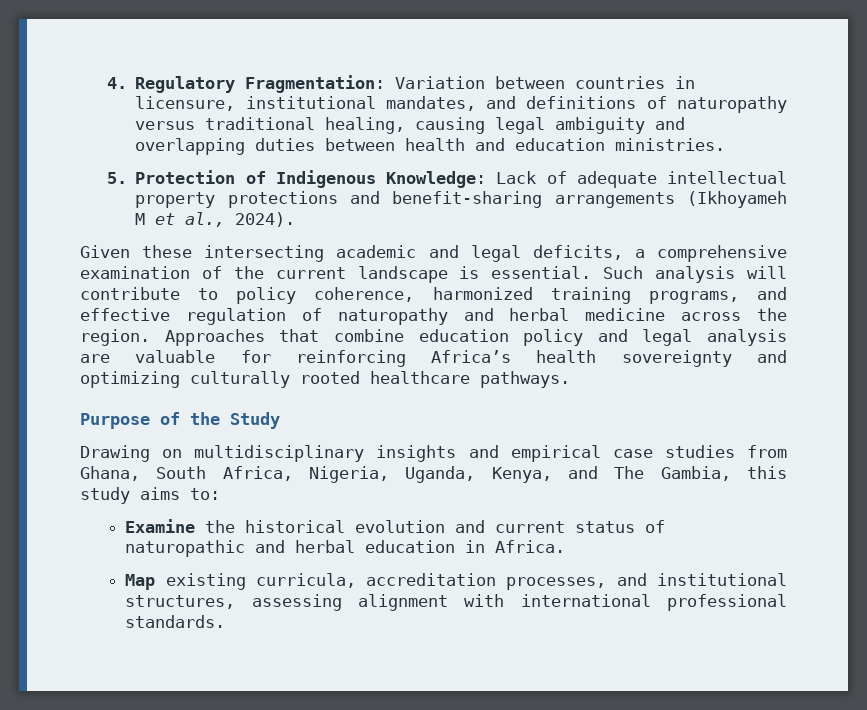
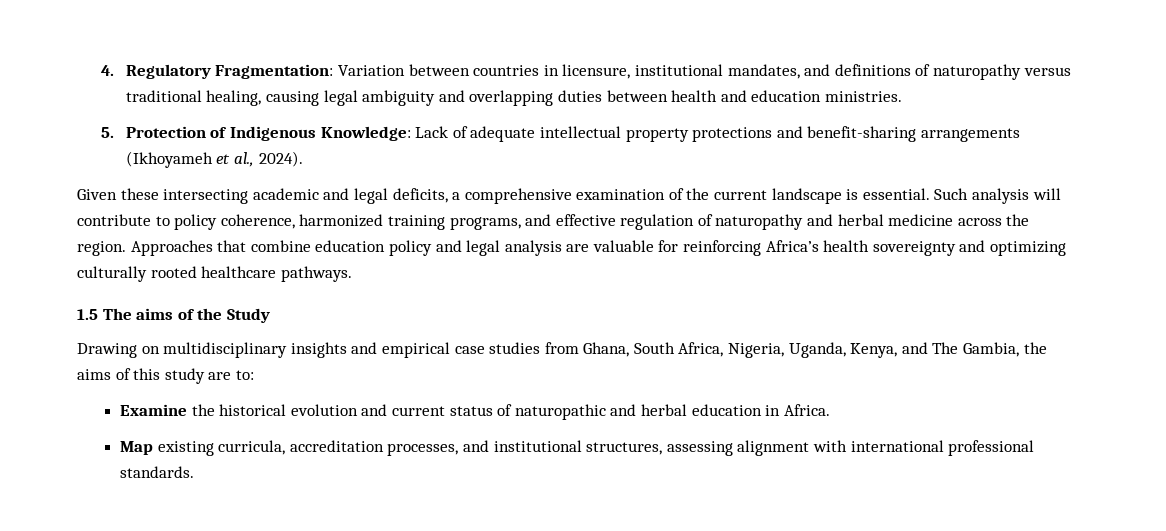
[135,213,146,225] M -> (213, 159) none
[80,413,150,429] Purpose -> [77,308,174,320] 1.5 The aims
(731, 473) none -> [1023,342,1047,354] [77,368,131,380] the aims of
[140,487,180,500] aims -> [208,372,232,380] are

